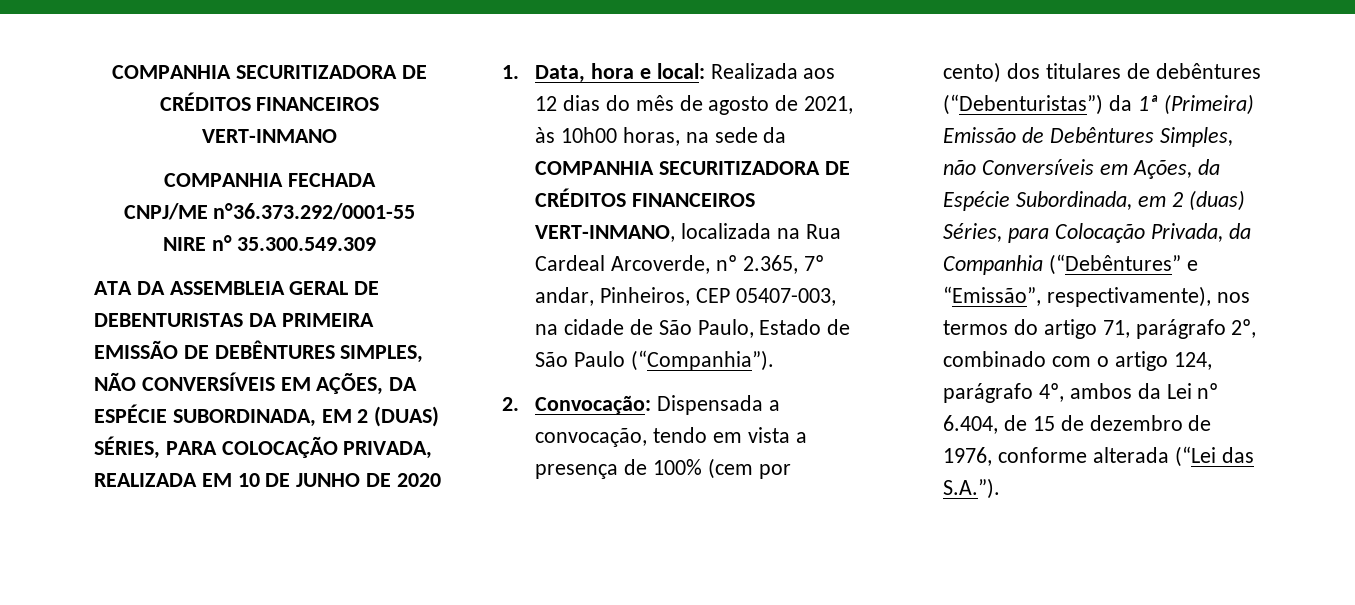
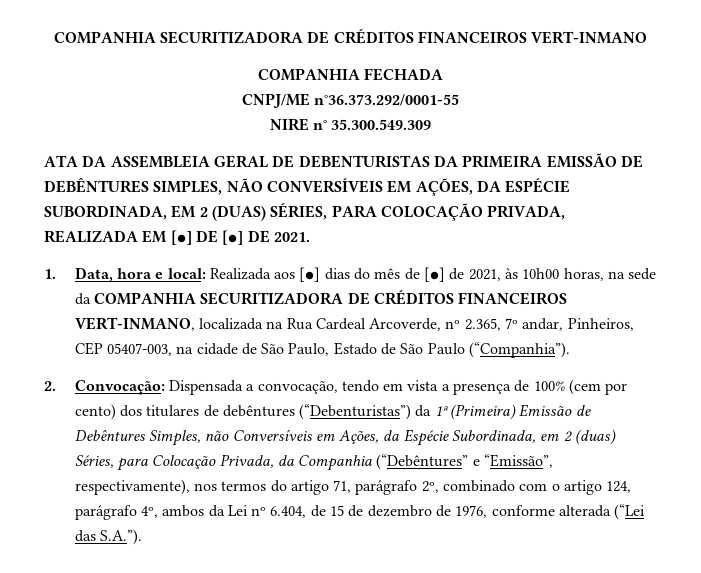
[237,473,441,487] 10 DE JUNHO DE 2020 -> [170,230,310,245] [●] DE [●] DE 2021.
[535,96,558,111] 12 -> [299,267,321,282] [●]
[708,96,770,115] agosto -> [424,267,446,282] [●]

